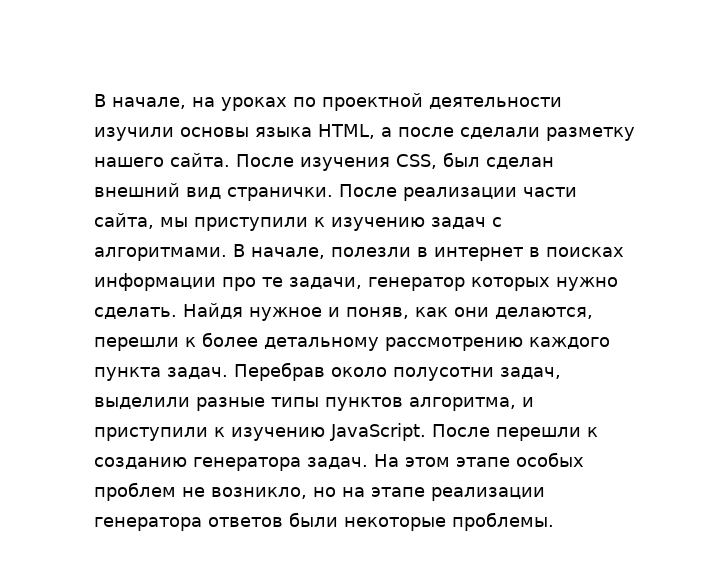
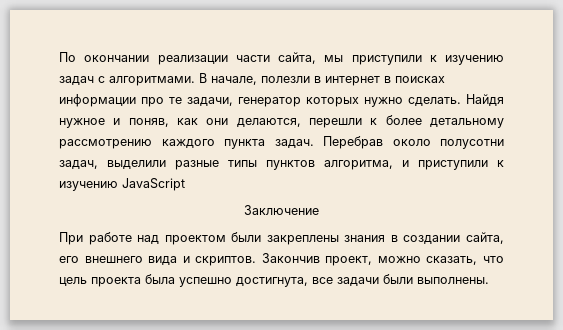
[94,93,562,111] [94,124,635,141] [94,152,554,171] [94,183,397,201] В начале, на уроках по проектной деятельности изучили основы языка HTML, а после сделали разметку нашего сайта. После изучения CSS, был сделан внешний вид странички. После -> [59,52,150,62] По окончании
[330,423,598,441] [94,452,584,471] [94,482,545,501] [94,512,554,531] JavaScript. После перешли к созданию генератора задач. На этом этапе особых проблем не возникло, но на этапе реализации генератора ответов были некоторые проблемы. -> [122,178,185,191] [244,205,319,215] [59,232,504,245] [59,253,504,266] [59,274,489,287] JavaScript // Заключение // При работе над проектом были закреплены знания в создании сайта, его внешнего вида и скриптов. Закончив проект, можно сказать, что цель проекта была успешно достигнута, все задачи были выполнены.

